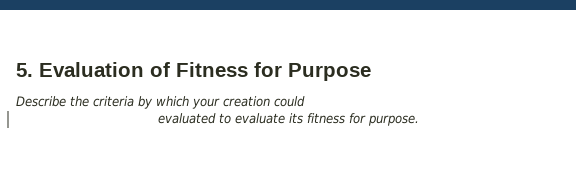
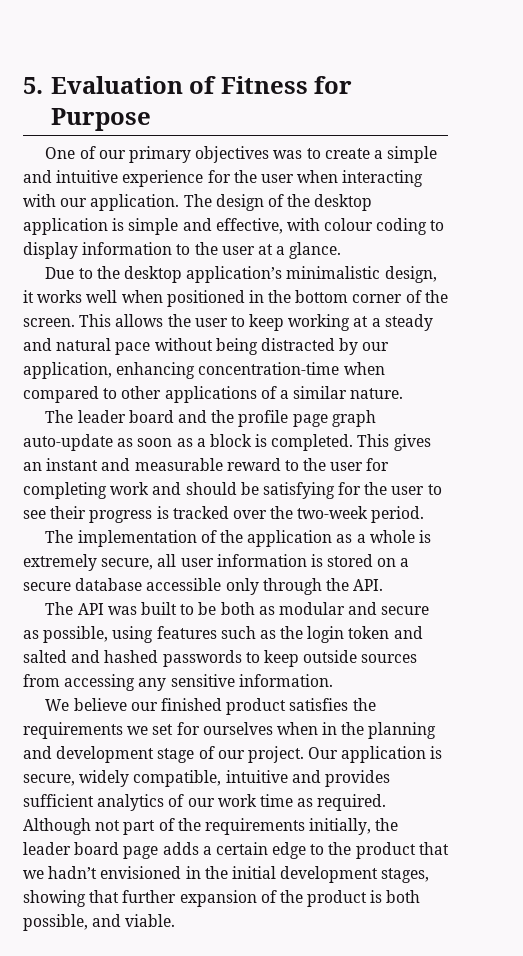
[16,96,305,109] [157,113,419,126] Describe the criteria by which your creation could // evaluated to evaluate its fitness for purpose. -> [45,146,438,163] [23,170,424,187] [23,194,373,211] [23,218,445,235] [23,242,342,259] [45,266,437,283] [23,290,448,307] [23,314,433,331] [23,338,390,355] [23,362,385,379] [23,386,404,403] [45,410,376,427] [23,434,431,451] [23,458,390,471] [23,482,442,499] [23,506,425,523] [45,530,431,547] [23,554,410,571] [23,578,384,595] [45,602,430,615] [23,626,423,643] [23,650,418,667] [23,674,333,691] [45,698,376,715] [23,722,437,739] [23,746,443,763] [23,770,390,787] [23,794,387,811] [23,818,399,835] [23,842,449,859] [23,866,430,883] [23,890,421,907] [23,914,176,931] One of our primary objectives was to create a simple and intuitive experience for the user when interacting with our application. The design of the desktop application is simple and effective, with colour coding to display information to the user at a glance. // Due to the desktop application’s minimalistic design, it works well when positioned in the bottom corner of the screen. This allows the user to keep working at a steady and natural pace without being distracted by our application, enhancing concentration-time when compared to other applications of a similar nature. // The leader board and the profile page graph auto-update as soon as a block is completed. This gives an instant and measurable reward to the user for completing work and should be satisfying for the user to see their progress is tracked over the two-week period. // The implementation of the application as a whole is extremely secure, all user information is stored on a secure database accessible only through the API. // The API was built to be both as modular and secure as possible, using features such as the login token and salted and hashed passwords to keep outside sources from accessing any sensitive information. // We believe our finished product satisfies the requirements we set for ourselves when in the planning and development stage of our project. Our application is secure, widely compatible, intuitive and provides sufficient analytics of our work time as required. Although not part of the requirements initially, the leader board page adds a certain edge to the product that we hadn’t envisioned in the initial development stages, showing that further expansion of the product is both possible, and viable.

